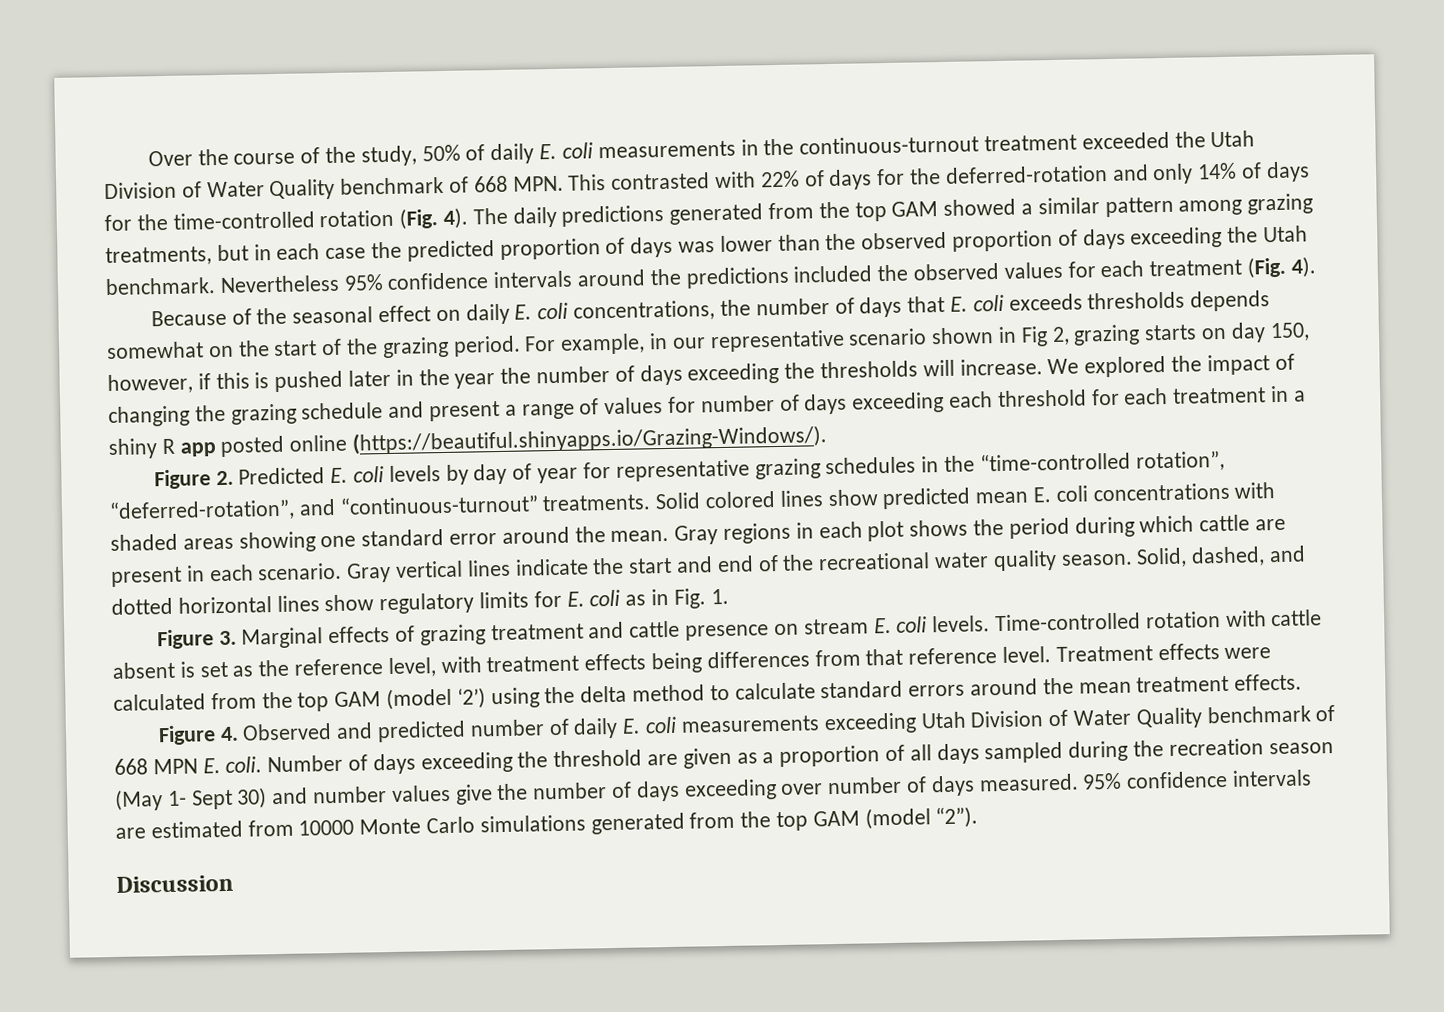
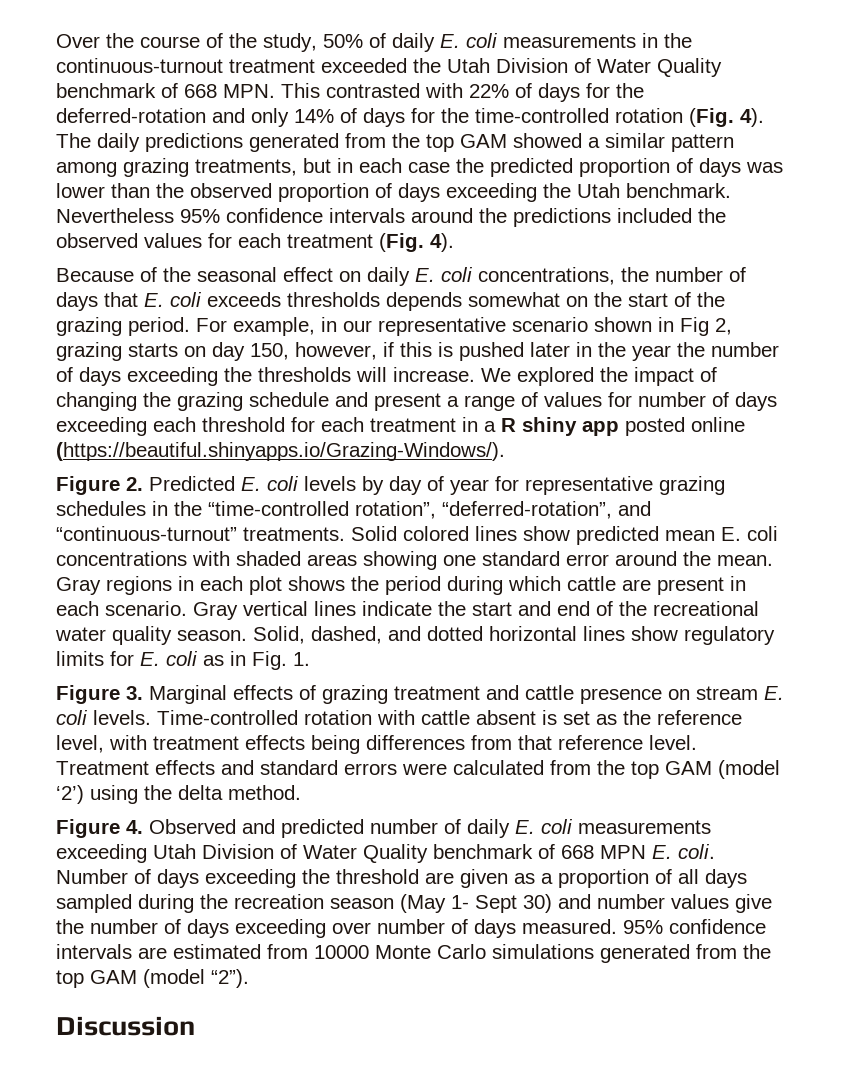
[108,438,175,460] shiny R -> [501,417,577,436] R shiny
(1220, 652) none -> [221,760,397,775] and standard errors
[632,673,1303,702] method to calculate standard errors around the mean treatment effects. -> [228,785,301,800] method.

